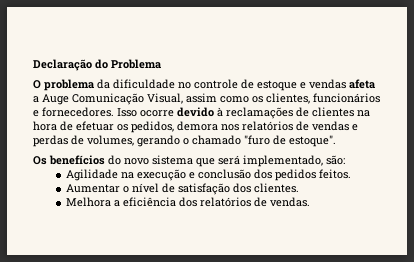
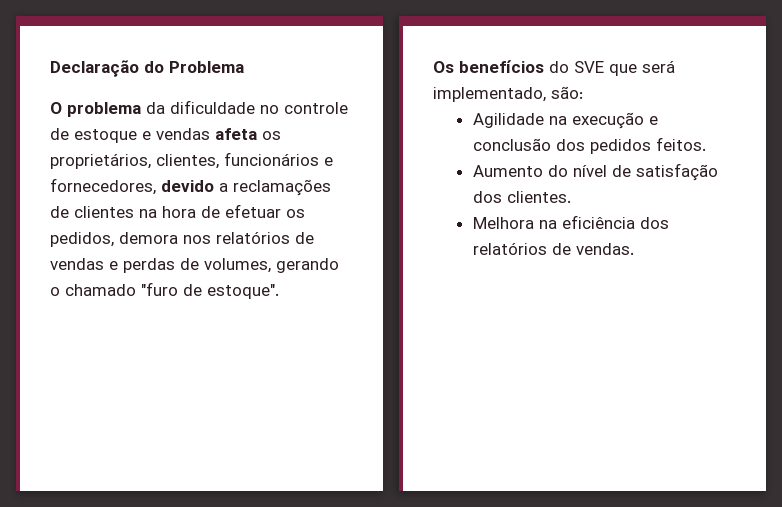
[33,93,380,105] [33,107,223,117] a Auge Comunicação Visual, assim como os clientes, funcionários e fornecedores. Isso ocorre devido à -> [262,131,281,140] [50,152,333,169] [50,178,228,195] os proprietários, clientes, funcionários e fornecedores, devido a
[124,155,193,165] novo sistema -> [574,61,604,73] SVE
[65,184,129,193] Aumentar o -> [472,165,568,177] Aumento do
[113,200,120,207] a -> [538,220,557,229] na

